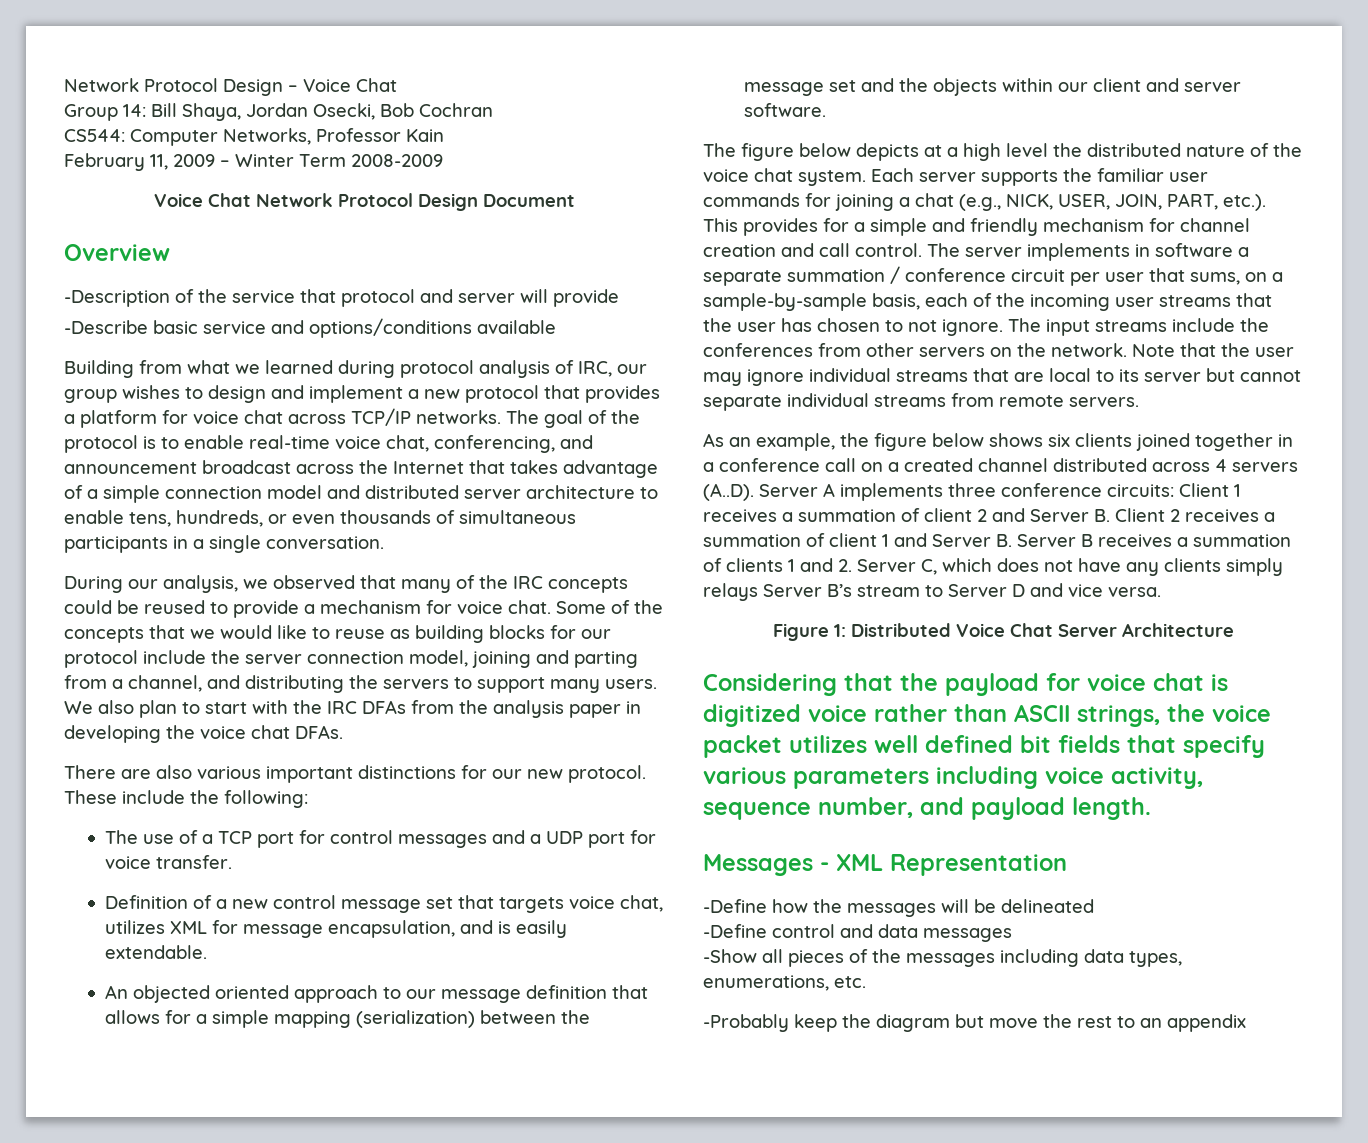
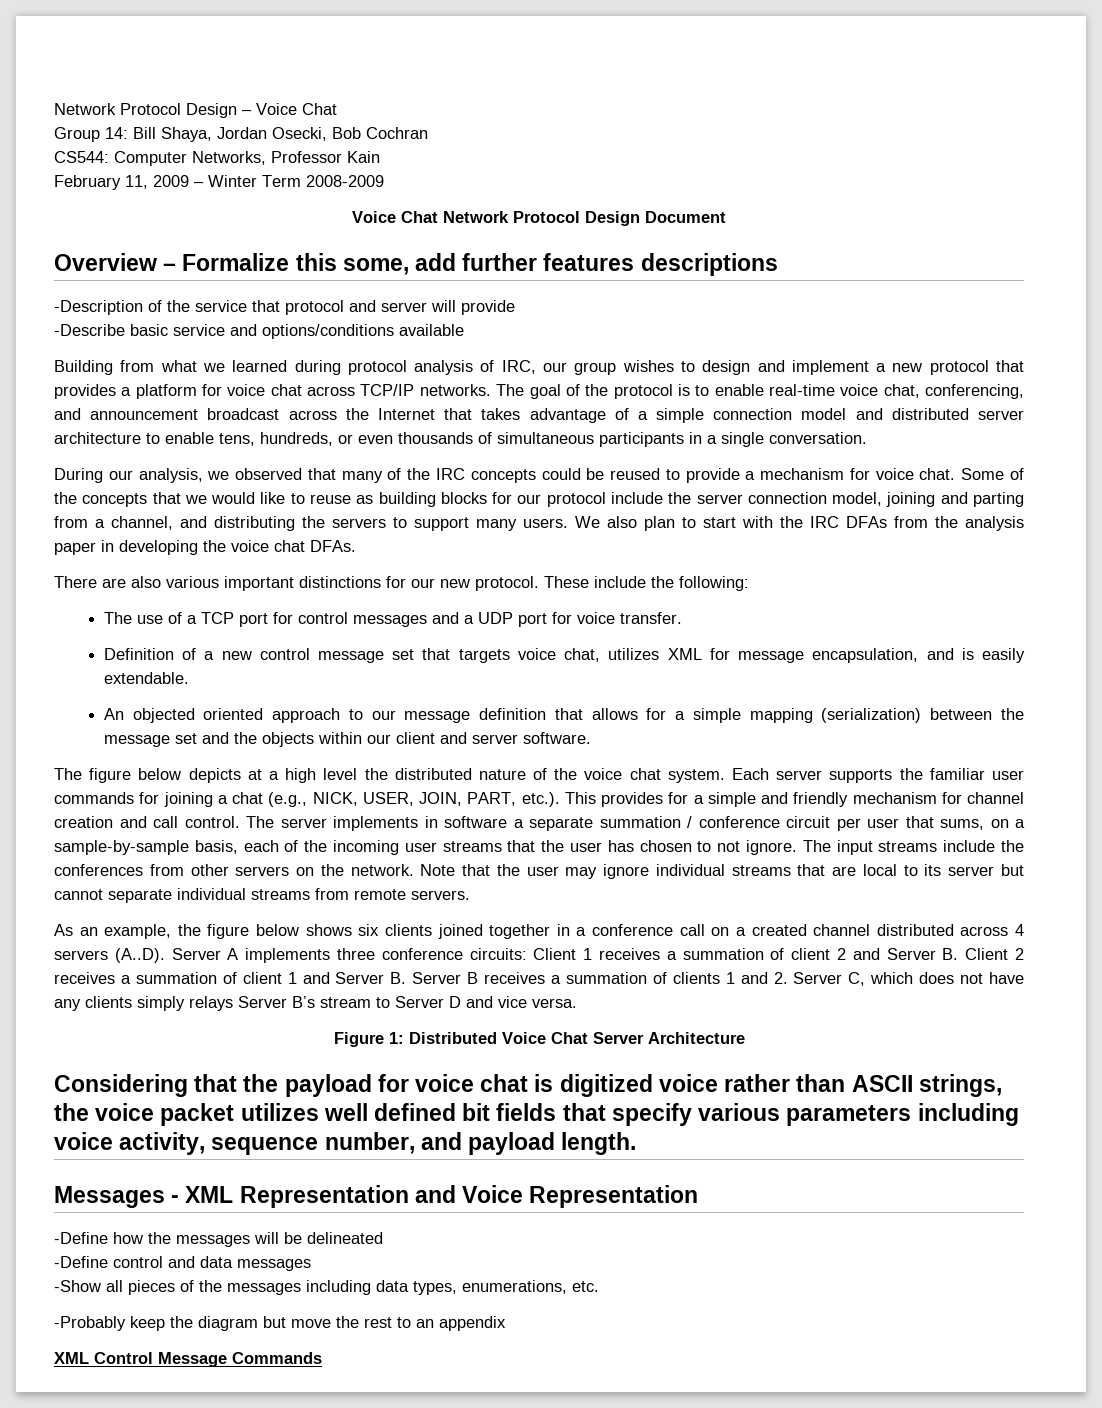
(170, 252) none -> [163,253,778,276] – Formalize this some, add further features descriptions
(1067, 865) none -> [414,1185,699,1208] and Voice Representation
(1246, 1023) none -> [54,1352,322,1367] // XML Control Message Commands

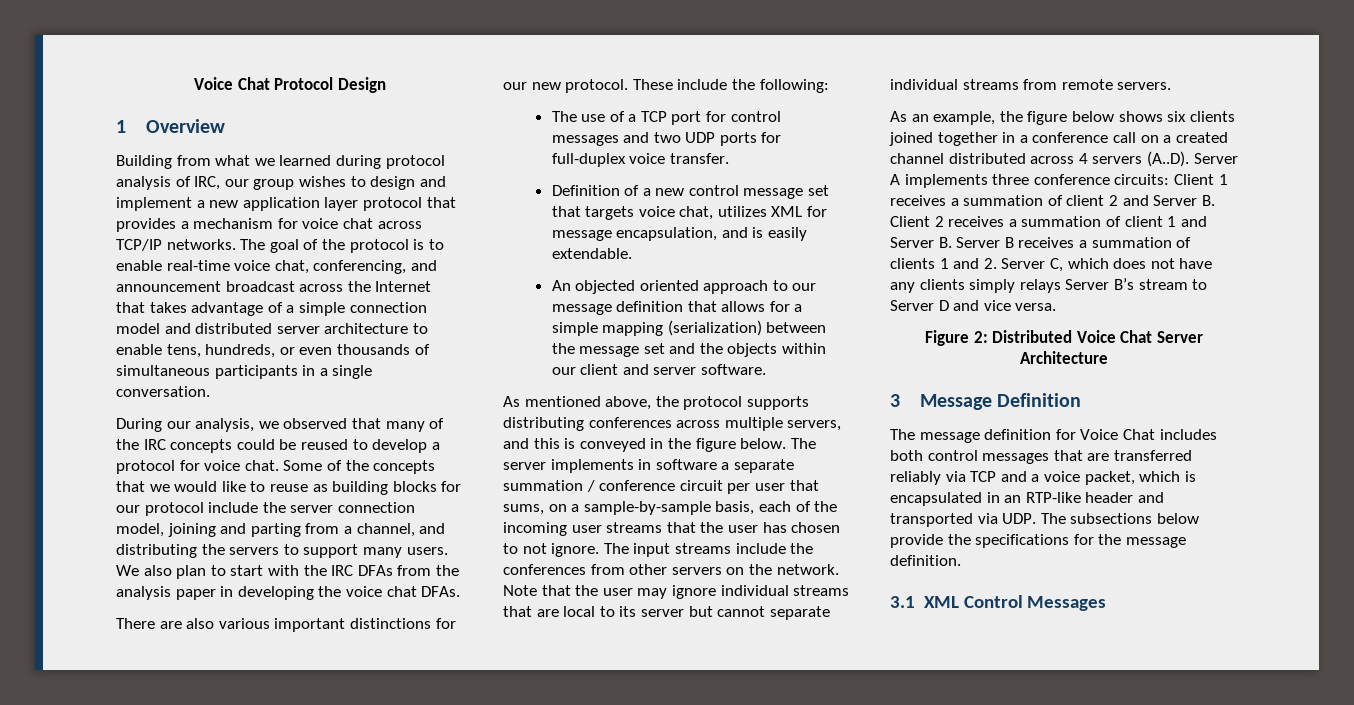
[54,103,337,118] [54,127,428,142] [54,151,380,166] [54,175,384,190] [352,211,726,226] [54,253,778,276] [54,300,515,315] [54,324,464,339] Network Protocol Design – Voice Chat // Group 14: Bill Shaya, Jordan Osecki, Bob Cochran // CS544: Computer Networks, Professor Kain // February 11, 2009 – Winter Term 2008-2009 // Voice Chat Network Protocol Design Document // Overview – Formalize this some, add further features descriptions // -Description of the service that protocol and server will provide // -Describe basic service and options/conditions available -> [194,77,386,93] [116,119,225,133] Voice Chat Protocol Design // 1 Overview
(923, 367) none -> [242,197,359,211] application layer
[135,384,197,399] platform -> [193,218,274,229] mechanism
[685,468,845,483] provide a mechanism -> [372,439,440,453] [116,460,175,474] develop a protocol
[463,612,572,627] a UDP port for -> [653,132,782,146] [551,153,626,167] two UDP ports for full-duplex
[54,768,1024,783] [54,792,1024,807] [54,816,240,828] The figure below depicts at a high level the distributed nature of the voice chat system. Each server supports the familiar user commands for joining a chat (e.g., NICK, USER, JOIN, PART, etc.). This provides for a simple and friendly mechanism for channel creation and call control. -> [503,396,809,410] [503,417,842,431] [503,438,787,452] As mentioned above, the protocol supports distributing conferences across multiple servers, and this is conveyed in the figure below.
[388,1032,404,1044] 1: -> [973,331,988,343] 2:
[54,1074,1002,1097] [54,1103,1019,1126] [54,1132,637,1155] [54,1185,699,1208] [54,1232,383,1247] [54,1256,311,1271] [54,1280,599,1295] [54,1316,506,1331] [54,1352,322,1367] Considering that the payload for voice chat is digitized voice rather than ASCII strings, the voice packet utilizes well defined bit fields that specify various parameters including voice activity, sequence number, and payload length. // Messages - XML Representation and Voice Representation // -Define how the messages will be delineated // -Define control and data messages // -Show all pieces of the messages including data types, enumerations, etc. // -Probably keep the diagram but move the rest to an appendix // XML Control Message Commands -> [890,393,1082,410] [890,429,1217,443] [890,450,1192,464] [890,471,1196,485] [890,492,1164,506] [890,513,1199,527] [890,534,1186,548] [890,555,961,566] [890,595,1107,611] 3 Message Definition // The message definition for Voice Chat includes both control messages that are transferred reliably via TCP and a voice packet, which is encapsulated in an RTP-like header and transported via UDP. The subsections below provide the specifications for the message definition. // 3.1 XML Control Messages

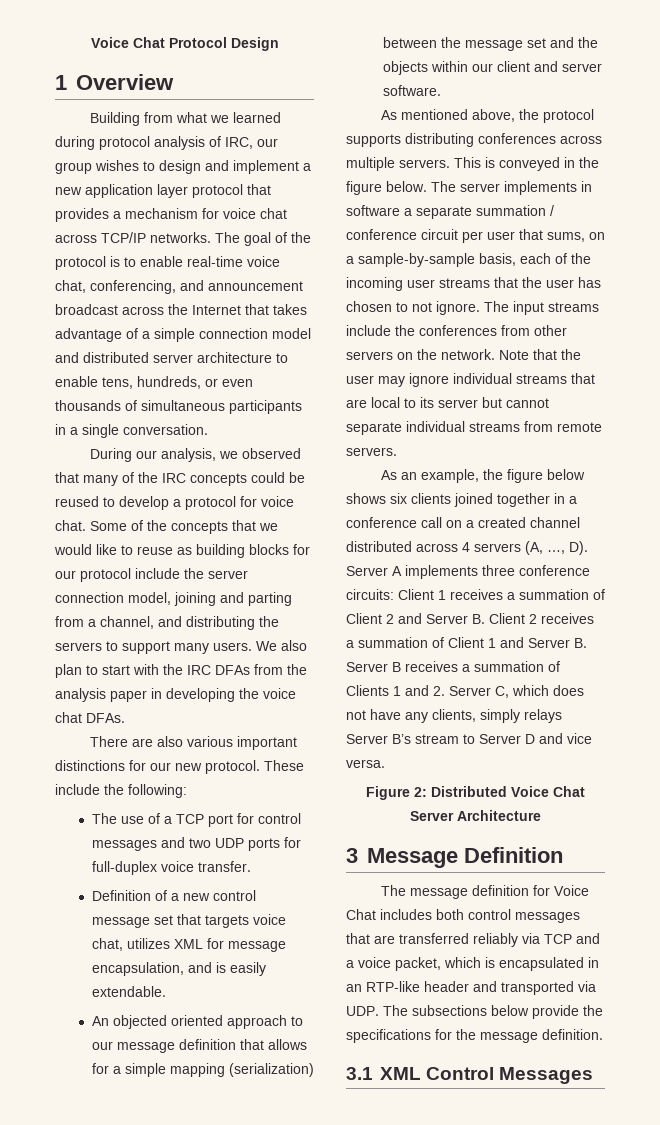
[787,420,842,431] [503,438,560,449] servers, and this -> [399,157,481,168] servers. This
[1146,151,1189,167] (A..D). -> [525,541,588,555] (A, …, D).
[1066,195,1105,206] client -> [346,613,382,624] Client
[1124,216,1163,227] client -> [448,637,484,648] Client
[890,258,935,269] clients -> [346,685,389,696] Clients
[919,279,965,290] clients -> [432,709,476,722] clients,

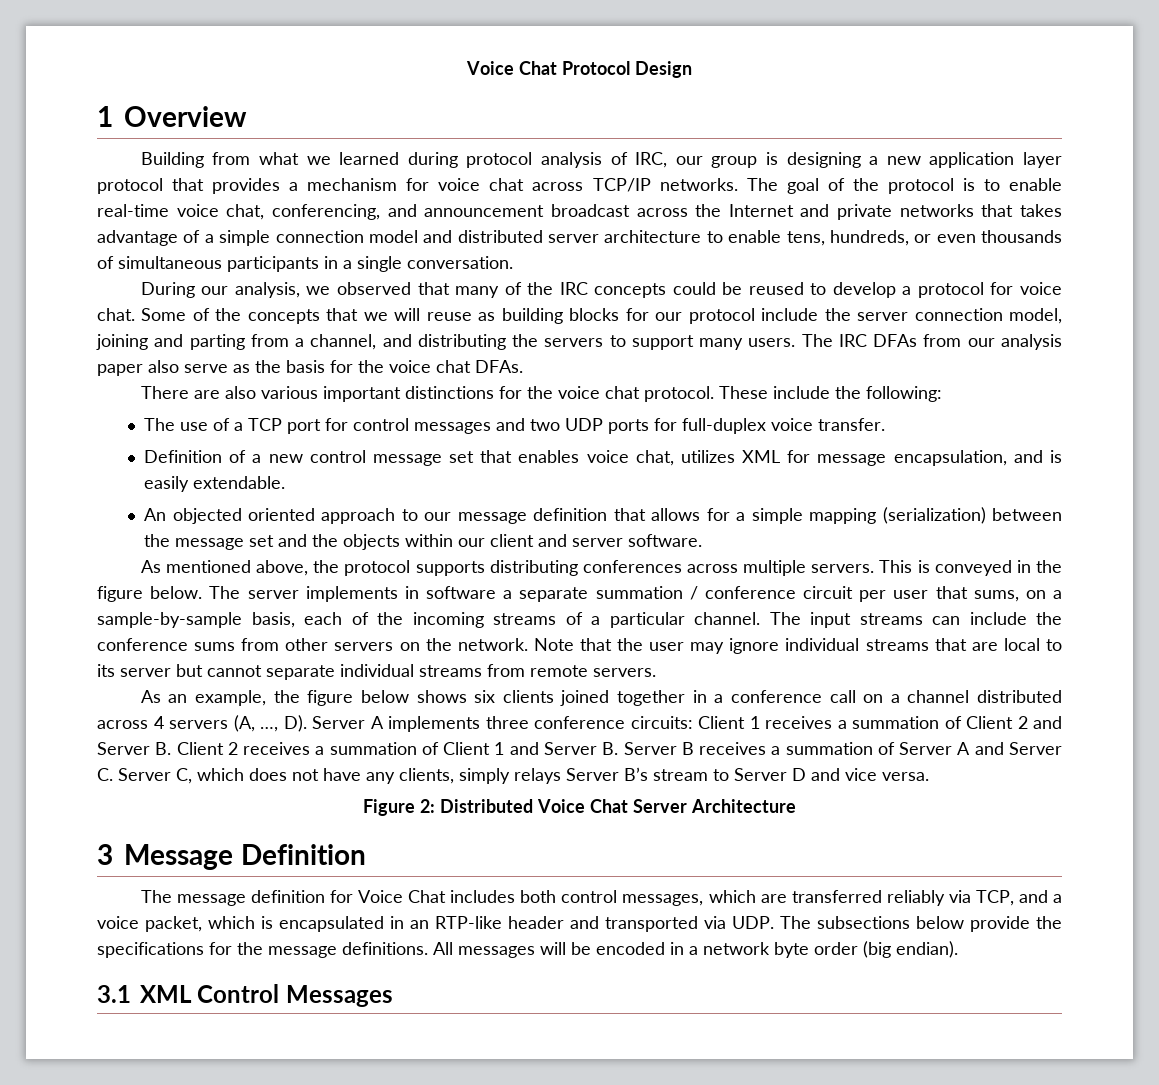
[95,160,299,174] wishes to design and implement -> [766,152,861,168] is designing
(241, 310) none -> [800,204,974,220] and private networks
[54,544,133,555] would like to -> [394,308,421,321] will
[256,640,307,651] [55,664,183,678] We also plan to start with the -> [801,334,833,347] The
[287,664,307,675] the -> [967,338,995,347] our
[151,688,235,702] in developing -> [148,360,353,373] also serve as the basis for
[150,762,202,771] our new -> [526,386,640,399] the voice chat
[204,915,249,928] targets -> [518,450,580,463] enables
[407,277,601,288] [346,301,480,315] user streams that the user has chosen to not ignore. -> [493,612,760,628] streams of a particular channel.
[346,325,497,336] include the conferences -> [932,612,1062,625] [97,638,236,651] can include the conference sums
[478,517,526,528] created -> (900, 698) none
[346,685,445,696] Clients 1 and 2. -> [899,742,1062,755] [97,768,113,781] Server A and Server C.
[515,912,580,923] [346,933,370,944] messages that -> [622,890,756,906] messages, which
[544,934,572,944] TCP -> [975,890,1014,906] TCP,
[542,1029,603,1040] definition. -> [342,941,958,958] definitions. All messages will be encoded in a network byte order (big endian).

